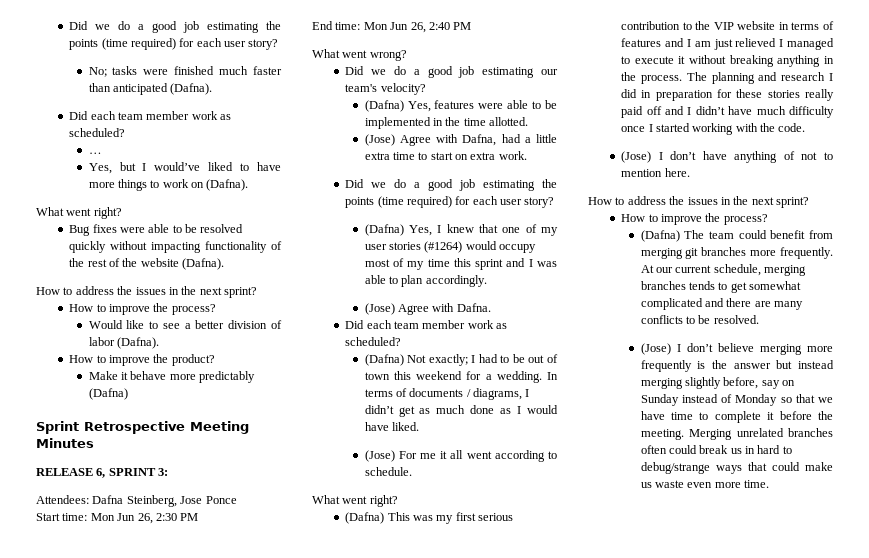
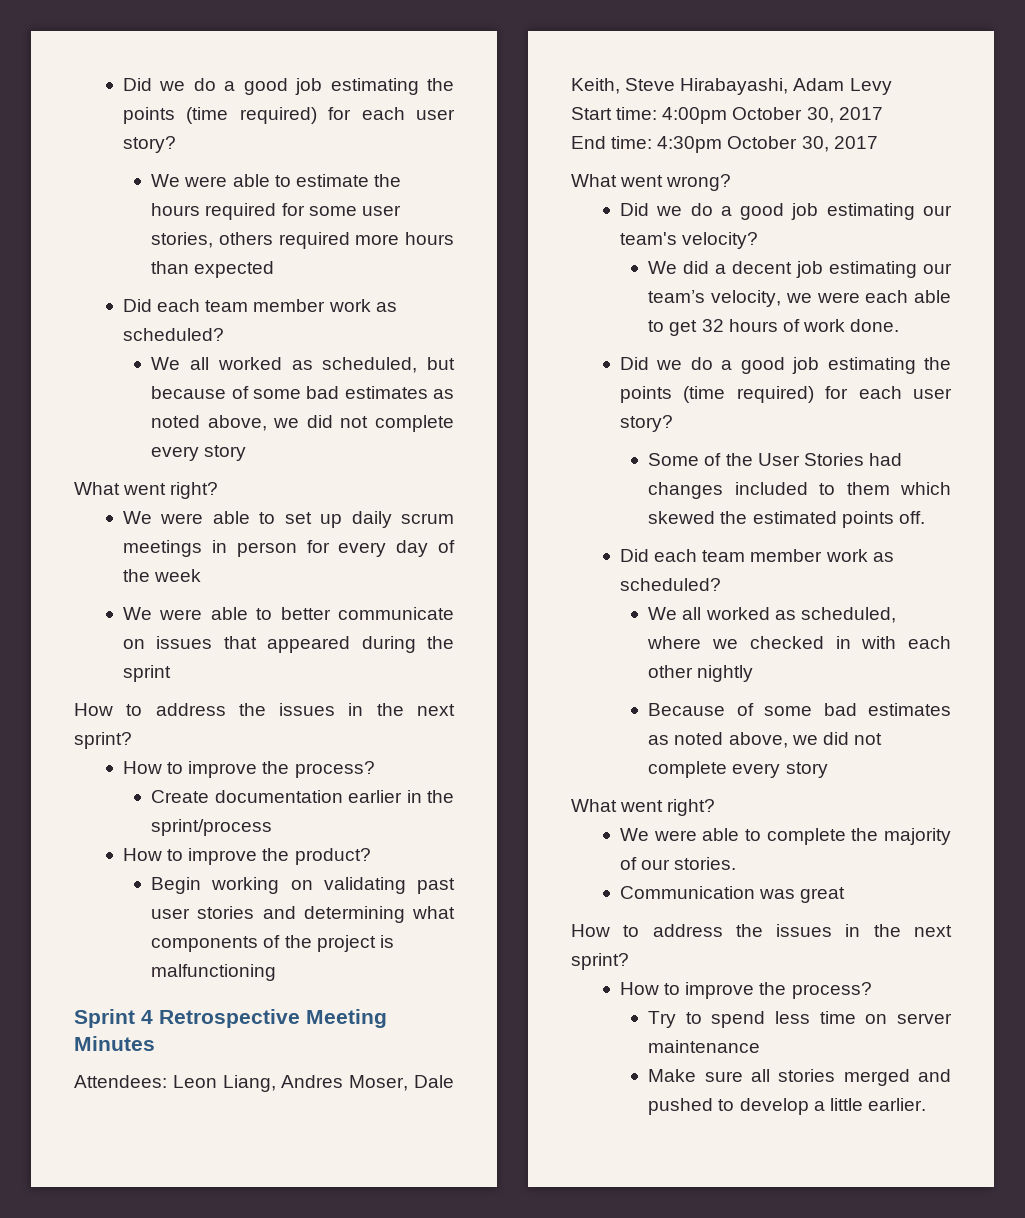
[88,66,282,77] [88,83,213,95] [69,111,232,120] [69,128,126,137] [88,152,102,154] [88,162,281,174] [88,179,249,191] [36,207,122,219] [69,224,244,236] [69,241,282,253] [69,258,225,270] No; tasks were finished much faster than anticipated (Dafna). // Did each team member work as scheduled? // … // Yes, but I would’ve liked to have more things to work on (Dafna). // What went right? // Bug fixes were able to be resolved quickly without impacting functionality of the rest of the website (Dafna). -> [151,174,401,187] [151,203,401,220] [151,232,455,249] [151,261,275,278] [123,299,397,312] [123,328,225,341] [151,357,455,373] [151,386,454,399] [151,415,455,432] [151,445,247,461] [74,482,219,499] [123,511,454,528] [123,540,455,557] [123,569,202,582] [123,607,455,620] [123,636,454,653] [123,665,172,682] We were able to estimate the hours required for some user stories, others required more hours than expected // Did each team member work as scheduled? // We all worked as scheduled, but because of some bad estimates as noted above, we did not complete every story // What went right? // We were able to set up daily scrum meetings in person for every day of the week // We were able to better communicate on issues that appeared during the sprint
[88,320,282,329] [88,337,159,349] Would like to see a better division of labor (Dafna). -> [151,790,455,803] [151,819,273,836] Create documentation earlier in the sprint/process
[88,371,256,383] [88,388,128,400] Make it behave more predictably (Dafna) -> [151,877,456,894] [151,906,456,923] [151,935,394,952] [151,964,277,981] Begin working on validating past user stories and determining what components of the project is malfunctioning
(79, 427) none -> [141,1010,153,1024] 4
[36,468,169,478] [36,495,237,507] [36,513,199,524] [312,21,472,33] RELEASE 6, SPRINT 3: // Attendees: Dafna Steinberg, Jose Ponce // Start time: Mon Jun 26, 2:30 PM // End time: Mon Jun 26, 2:40 PM -> [74,1075,455,1092] [571,78,892,95] [571,107,883,124] [571,136,878,153] Attendees: Leon Liang, Andres Moser, Dale Keith, Steve Hirabayashi, Adam Levy // Start time: 4:00pm October 30, 2017 // End time: 4:30pm October 30, 2017
[364,100,557,112] [364,117,529,129] [364,134,557,146] [364,151,527,160] (Dafna) Yes, features were able to be implemented in the time allotted. // (Jose) Agree with Dafna, had a little extra time to start on extra work. -> [648,261,952,278] [648,290,951,307] [648,319,900,336] We did a decent job estimating our team’s velocity, we were each able to get 32 hours of work done.
[364,224,558,236] [364,241,537,253] [364,258,557,270] [364,275,487,287] [364,303,491,315] [345,320,508,329] [345,337,402,346] [364,354,558,366] [364,371,558,383] [364,388,530,400] [364,405,558,417] [364,422,419,431] [364,450,557,462] [364,467,412,476] [312,495,398,507] [345,512,514,524] [621,21,834,30] [621,38,834,50] [621,55,834,67] [621,72,833,84] [621,89,834,101] [621,106,834,118] [621,123,806,135] [621,151,833,163] [621,168,690,177] (Dafna) Yes, I knew that one of my user stories (#1264) would occupy most of my time this sprint and I was able to plan accordingly. // (Jose) Agree with Dafna. // Did each team member work as scheduled? // (Dafna) Not exactly; I had to be out of town this weekend for a wedding. In terms of documents / diagrams, I didn’t get as much done as I would have liked. // (Jose) For me it all went according to schedule. // What went right? // (Dafna) This was my first serious contribution to the VIP website in terms of features and I am just relieved I managed to execute it without breaking anything in the process. The planning and research I did in preparation for these stories really paid off and I didn’t have much difficulty once I started working with the code. // (Jose) I don’t have anything of not to mention here. -> [648,453,902,466] [648,482,952,499] [648,511,925,528] [620,549,894,562] [620,578,722,591] [648,607,896,623] [647,636,951,649] [648,665,754,682] [648,703,951,716] [648,732,882,748] [648,761,828,778] [571,799,716,816] [620,828,951,845] [620,857,737,870] [620,886,846,903] Some of the User Stories had changes included to them which skewed the estimated points off. // Did each team member work as scheduled? // We all worked as scheduled, where we checked in with each other nightly // Because of some bad estimates as noted above, we did not complete every story // What went right? // We were able to complete the majority of our stories. // Communication was great
[640,230,833,242] [640,247,833,259] [640,264,807,276] [640,281,802,293] [640,298,804,310] [640,315,759,324] [640,343,833,355] [640,360,834,372] [640,377,796,389] [640,394,833,406] [640,411,833,423] [640,428,833,440] [640,445,792,454] [640,462,833,474] [640,480,770,488] (Dafna) The team could benefit from merging git branches more frequently. At our current schedule, merging branches tends to get somewhat complicated and there are many conflicts to be resolved. // (Jose) I don’t believe merging more frequently is the answer but instead merging slightly before, say on Sunday instead of Monday so that we have time to complete it before the meeting. Merging unrelated branches often could break us in hard to debug/strange ways that could make us waste even more time. -> [648,1011,952,1028] [648,1040,761,1053] [648,1069,951,1086] [648,1098,926,1115] Try to spend less time on server maintenance // Make sure all stories merged and pushed to develop a little earlier.

